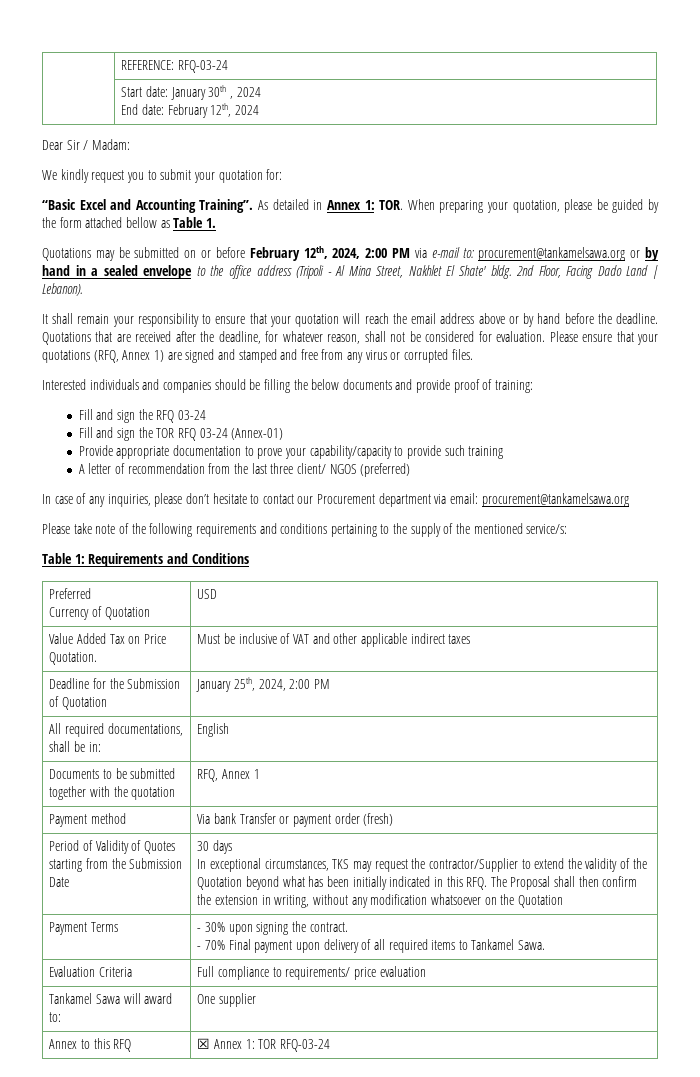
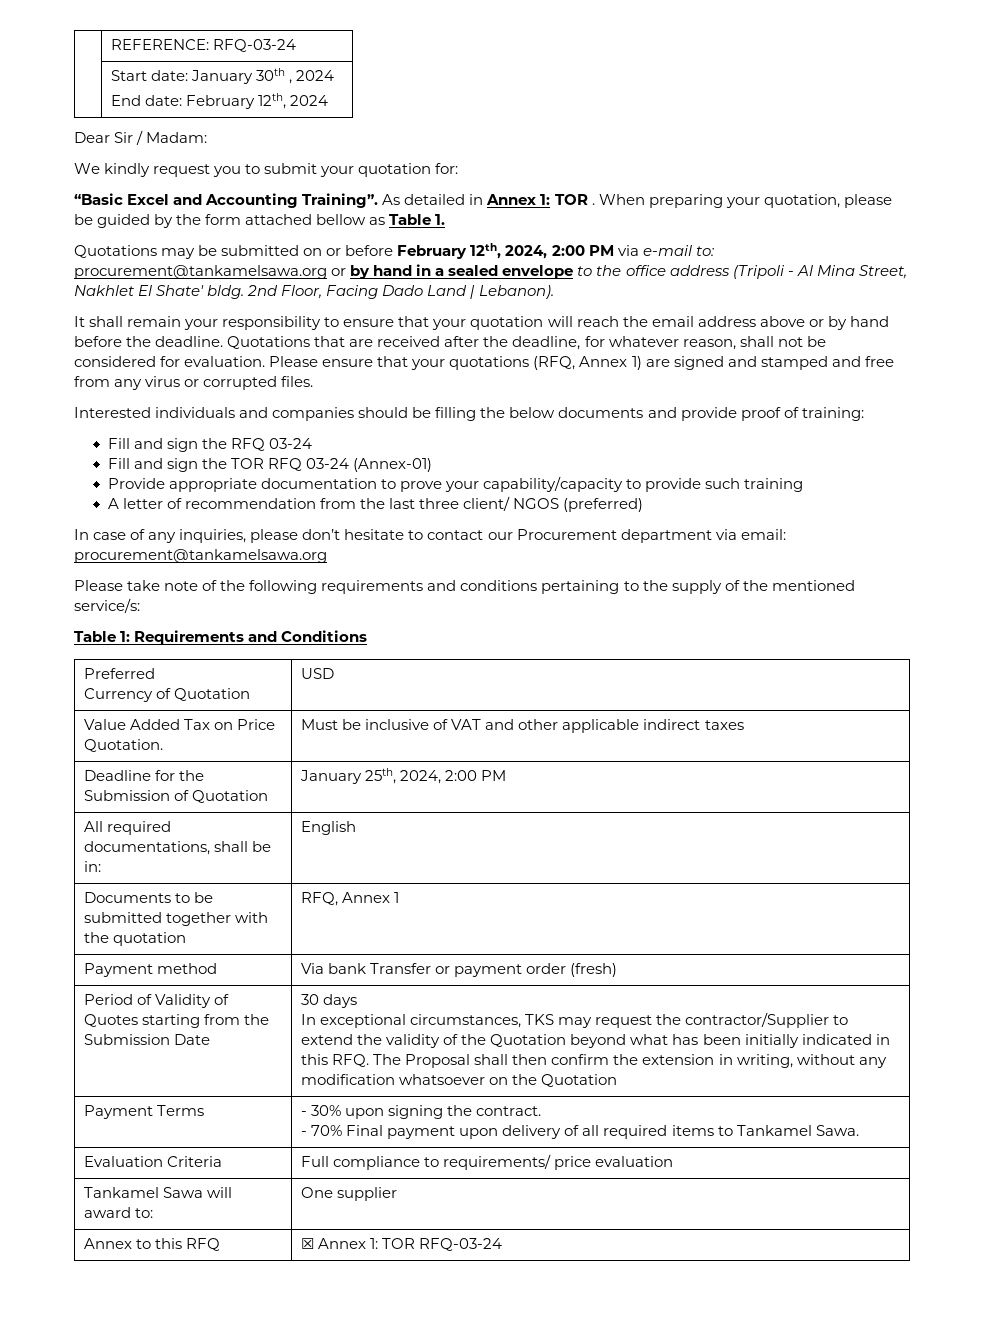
[379,200,404,210] TOR. -> [554,194,595,205] TOR .

